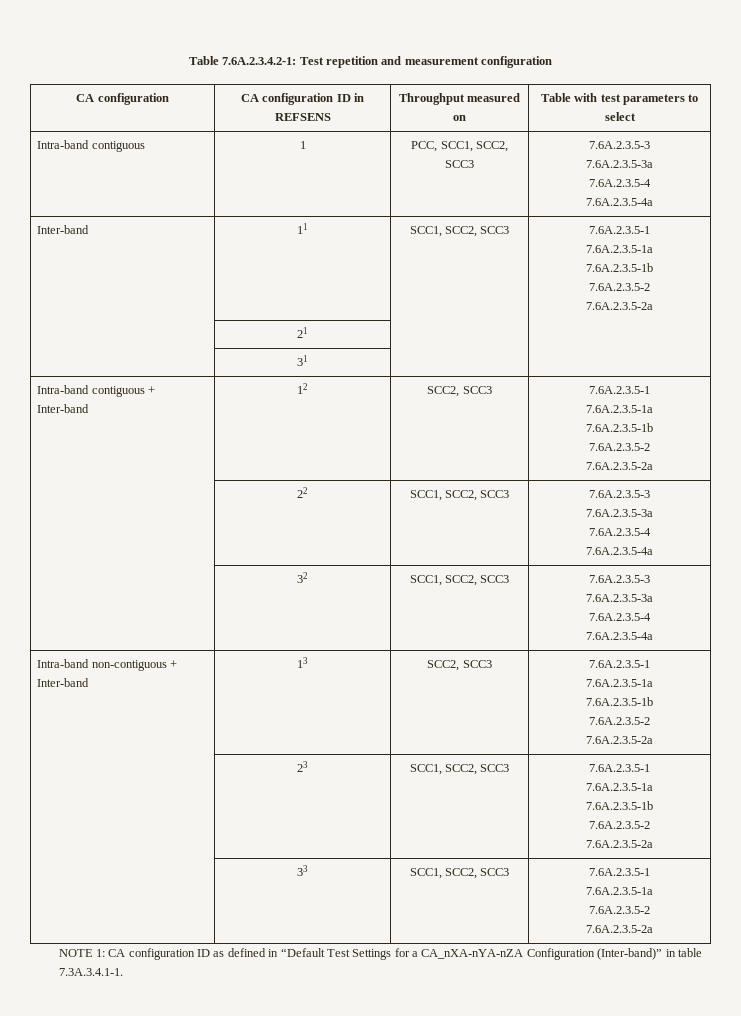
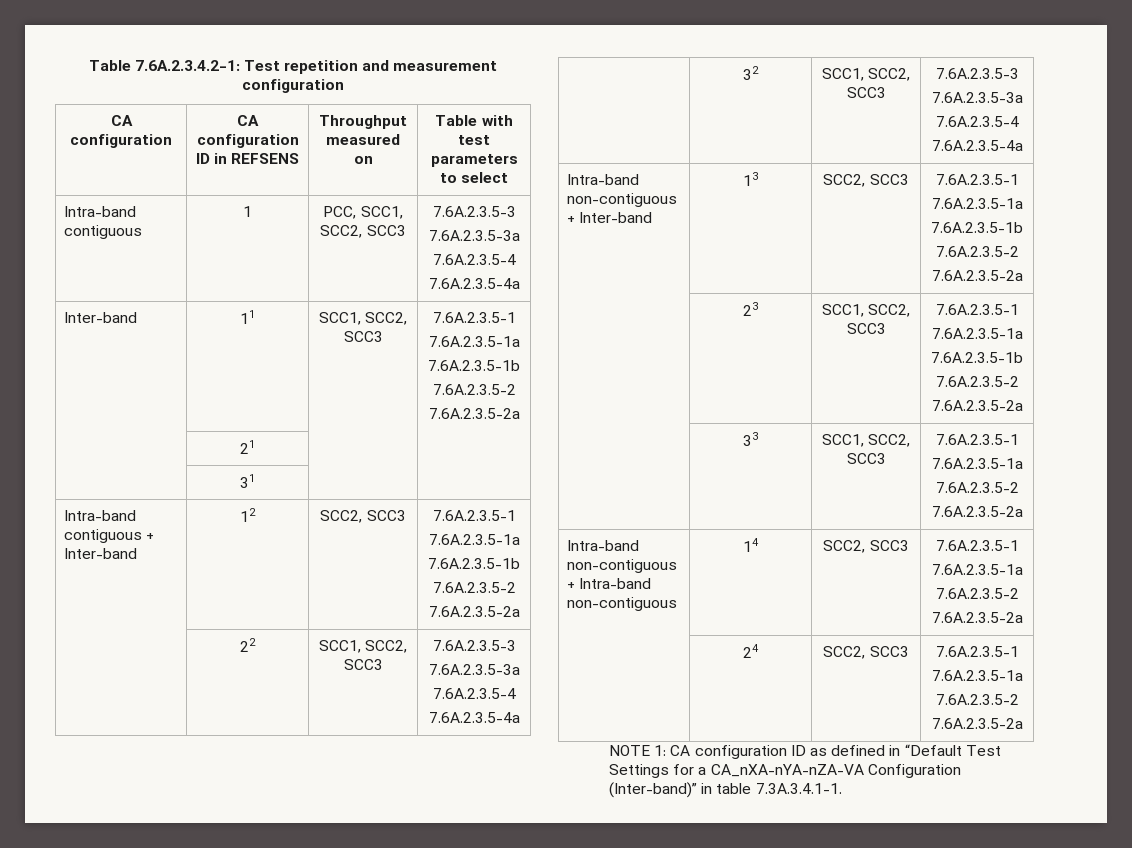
(653, 929) none -> [567,540,640,551] [567,559,678,573] [567,578,652,589] [567,597,678,611] [743,538,759,552] [823,540,909,553] [935,540,1019,551] [931,564,1023,575] [935,588,1019,599] [931,612,1023,623] [743,644,759,658] [823,646,909,659] [935,646,1019,657] [931,670,1023,681] [935,694,1019,705] [931,718,1023,729] // Intra-band non-contiguous + Intra-band non-contiguous | 14 | SCC2, SCC3 | 7.6A.2.3.5-1 // 7.6A.2.3.5-1a // 7.6A.2.3.5-2 // 7.6A.2.3.5-2a // | 24 | SCC2, SCC3 | 7.6A.2.3.5-1 // 7.6A.2.3.5-1a // 7.6A.2.3.5-2 // 7.6A.2.3.5-2a
[421,949,524,959] CA_nXA-nYA-nZA -> [710,764,864,777] CA_nXA-nYA-nZA-VA

